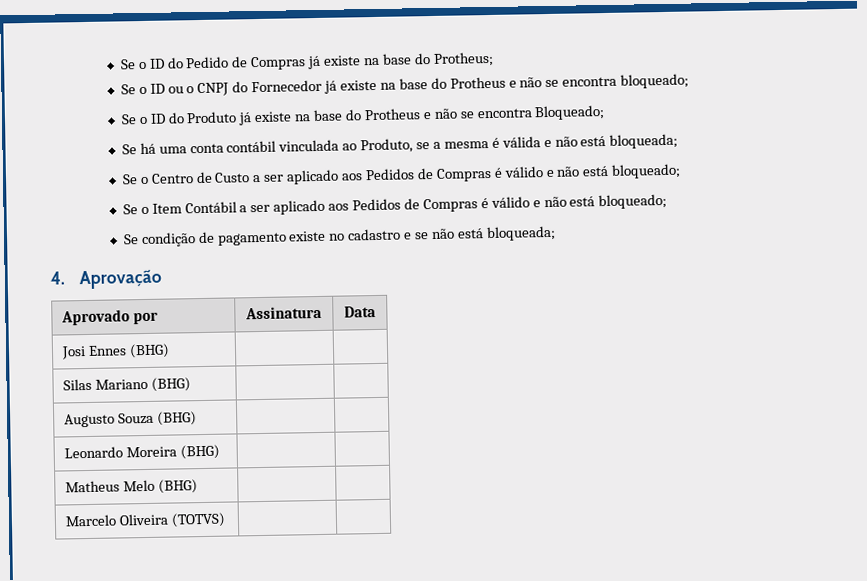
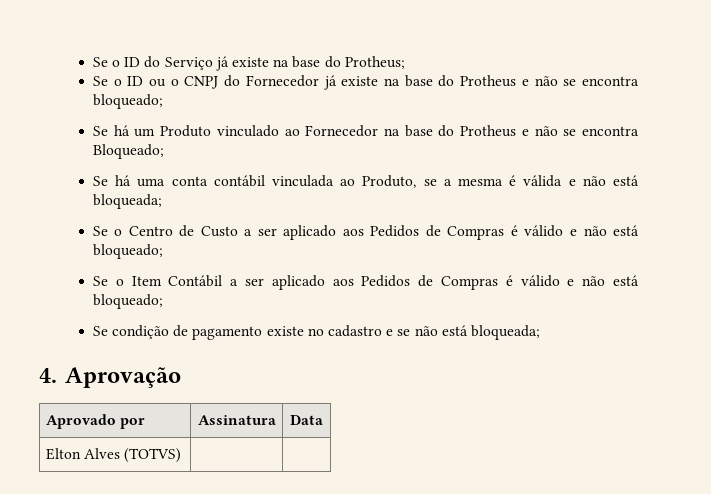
[119,56,307,71] Se o ID do Pedido de Compras -> [92,56,213,70] Se o ID do Serviço
[138,111,293,126] o ID do Produto já existe -> [113,125,379,137] há um Produto vinculado ao Fornecedor
[60,343,170,360] [62,377,191,392] [63,411,197,428] [63,444,220,460] [64,479,198,494] [64,513,169,527] Josi Ennes (BHG) | | // Silas Mariano (BHG) | | // Augusto Souza (BHG) | | // Leonardo Moreira (BHG) | | // Matheus Melo (BHG) | | // Marcelo Oliveira -> [45,448,120,460] Elton Alves

